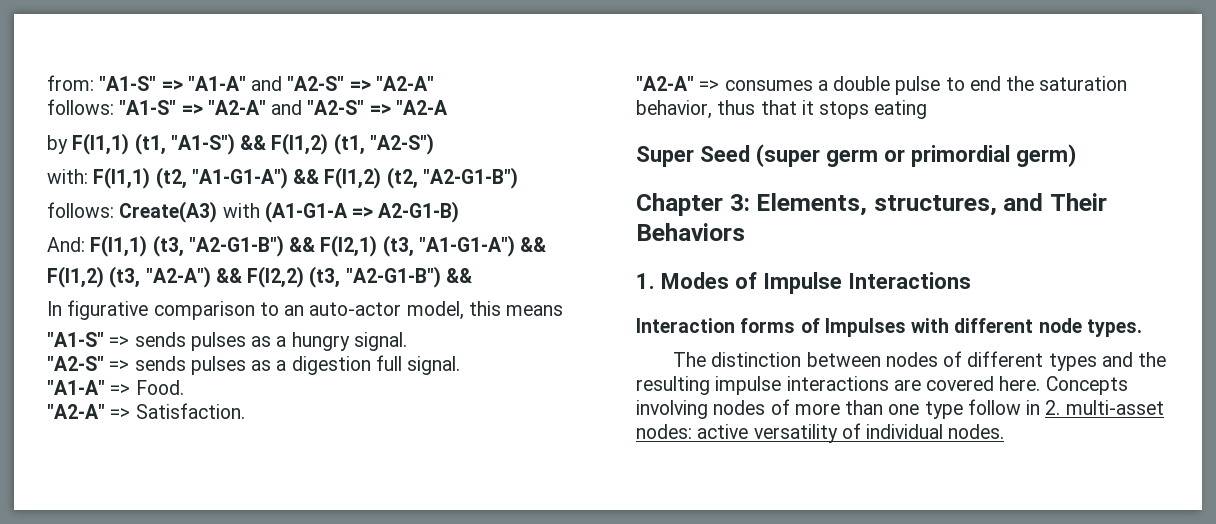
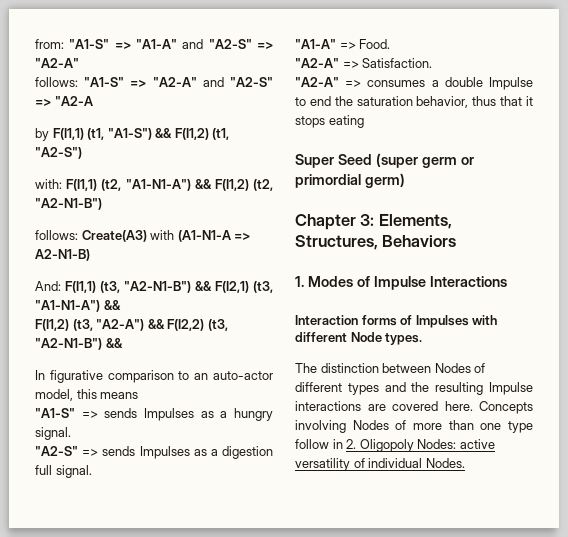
[191,167,288,189] "A1-G1-A") -> [125,179,191,191] "A1-N1-A")
[422,167,518,189] "A2-G1-B") -> [35,198,102,210] "A2-N1-B")
[264,201,460,223] (A1-G1-A => A2-G1-B) -> [177,230,251,242] [35,249,90,261] (A1-N1-A => A2-N1-B)
[188,235,284,257] "A2-G1-B") -> [124,281,191,293] "A2-N1-B")
[418,235,515,257] "A1-G1-A") -> [35,300,100,312] "A1-N1-A")
[345,266,441,288] "A2-G1-B") -> [35,338,102,350] "A2-N1-B")
[190,332,246,351] pulses -> [144,408,194,421] Impulses
[190,356,246,375] pulses -> [139,446,190,459] Impulses
[895,76,941,95] pulse -> [489,77,533,90] Impulse
[873,193,1108,216] structures, and Their -> [295,235,378,250] Structures,
[1038,318,1082,333] node -> [350,332,382,342] Node
[885,352,938,367] nodes -> [434,363,471,373] Nodes
[715,376,782,395] impulse -> [489,382,533,395] Impulse
[713,400,766,415] nodes -> [352,420,389,430] Nodes
[1065,400,1164,415] [636,424,692,439] multi-asset nodes: -> [359,439,457,452] Oligopoly Nodes:
[948,424,1005,439] nodes. -> [425,458,465,468] Nodes.

